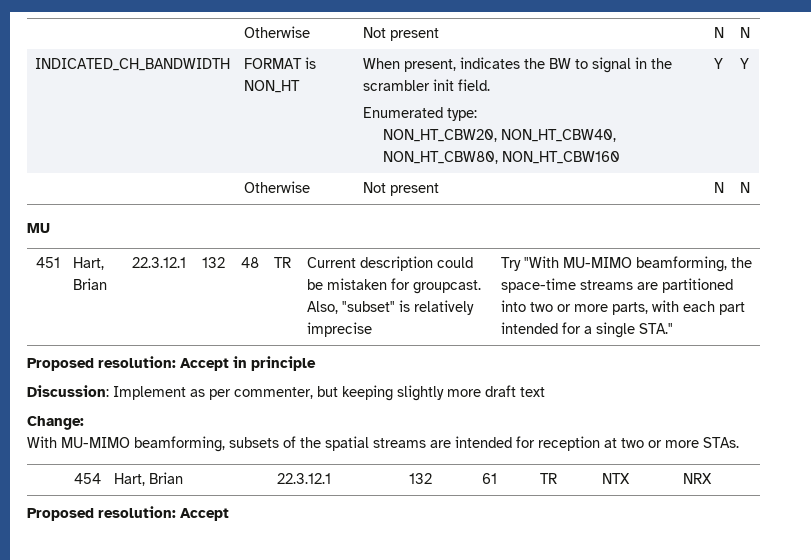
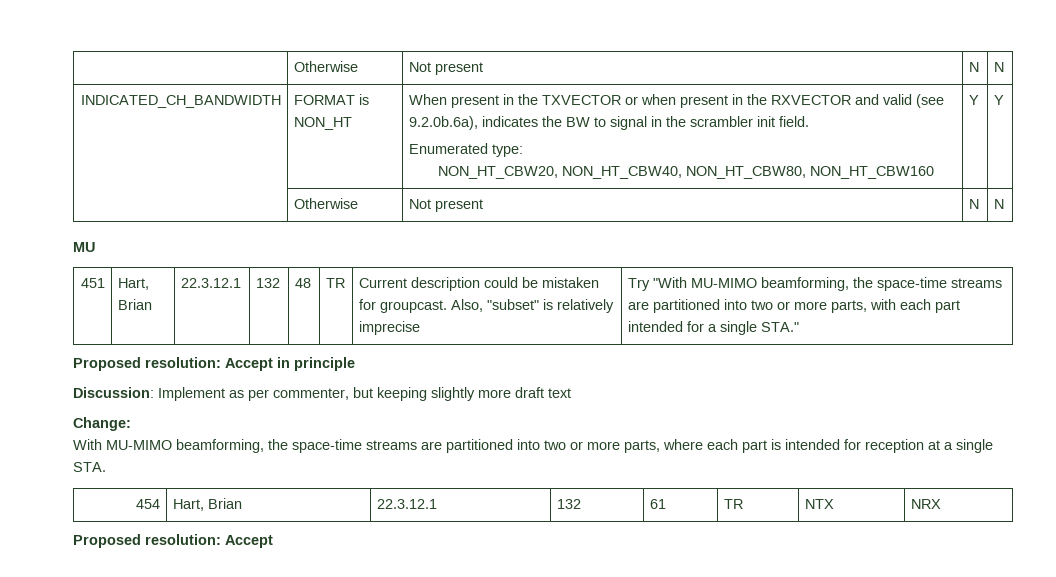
[404,59,457,72] present, -> [450,94,944,108] [408,116,478,130] present in the TXVECTOR or when present in the RXVECTOR and valid (see 9.2.0b.6a),
[229,436,739,451] subsets of the spatial streams are intended for reception at two or more STAs. -> [268,439,993,453] [73,462,106,472] the space-time streams are partitioned into two or more parts, where each part is intended for reception at a single STA.

